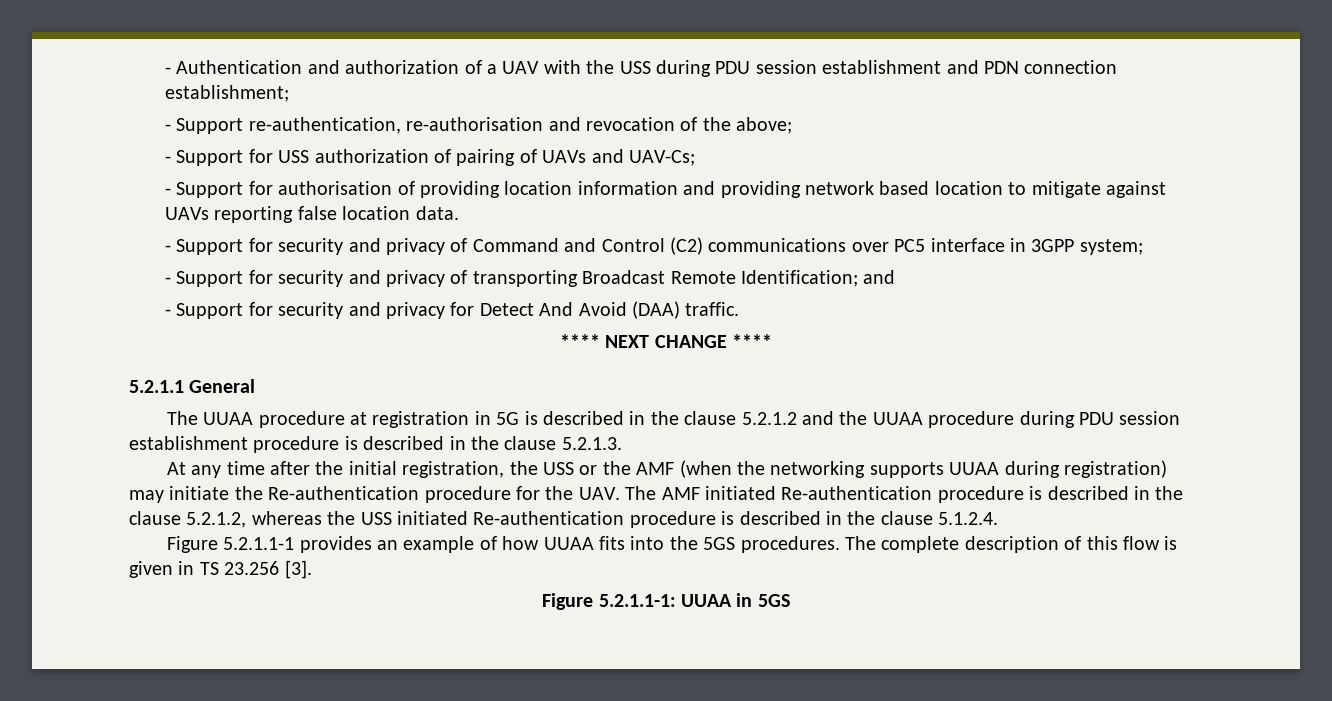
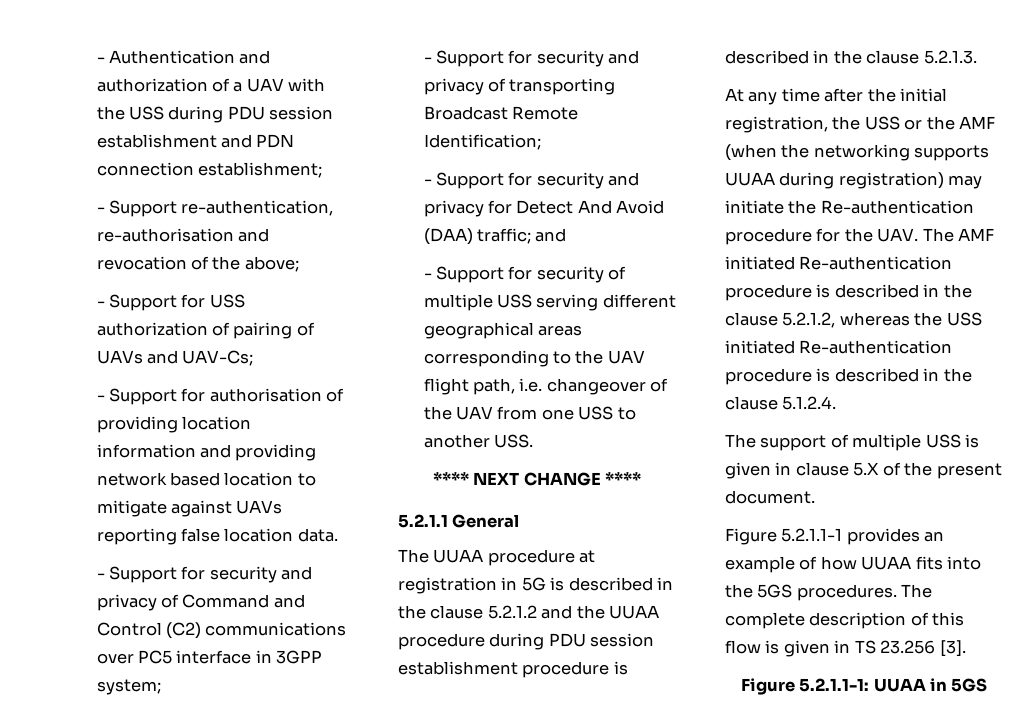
[863,270,896,284] and -> (541, 142) none
[685,302,740,316] traffic. -> [476,228,567,244] [423,266,627,283] [423,294,676,311] [423,322,582,339] [423,350,645,367] [423,378,669,395] [423,406,636,420] [423,434,533,448] traffic; and // - Support for security of multiple USS serving different geographical areas corresponding to the UAV flight path, i.e. changeover of the UAV from one USS to another USS.
(999, 518) none -> [725,434,980,451] [725,462,1002,479] [725,490,815,504] // The support of multiple USS is given in clause 5.X of the present document.

